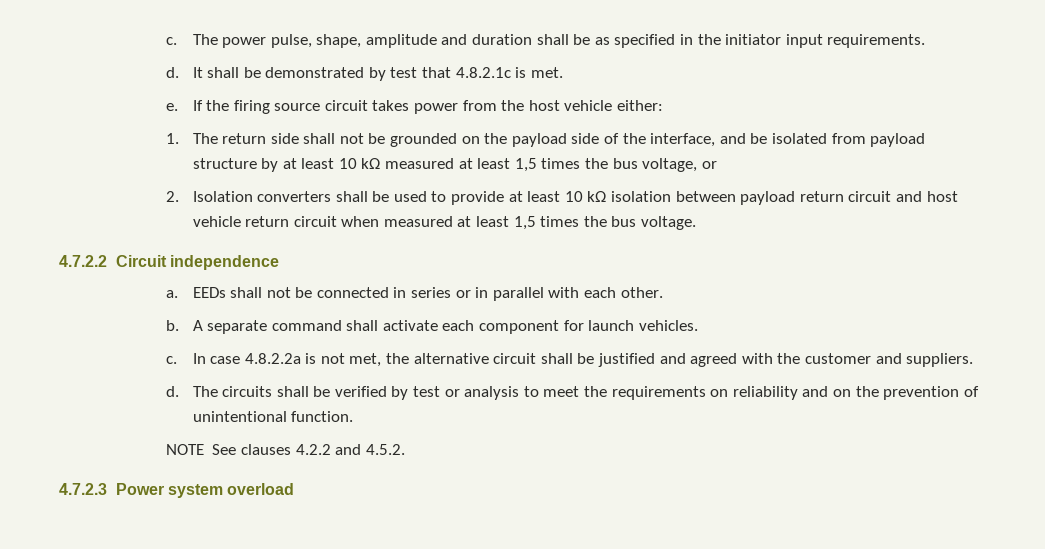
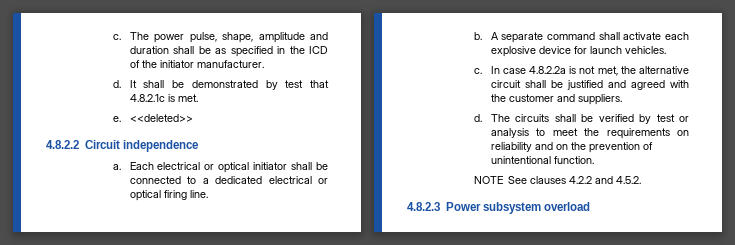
[725,34,926,48] initiator input requirements. -> [309,46,329,54] [129,60,264,68] ICD of the initiator manufacturer.
[192,100,664,114] [165,133,926,147] [192,158,717,172] [165,191,958,205] [192,216,697,230] [59,255,279,270] [165,287,663,301] If the firing source circuit takes power from the host vehicle either: // 1. The return side shall not be grounded on the payload side of the interface, and be isolated from payload structure by at least 10 kΩ measured at least 1,5 times the bus voltage, or // 2. Isolation converters shall be used to provide at least 10 kΩ isolation between payload return circuit and host vehicle return circuit when measured at least 1,5 times the bus voltage. // 4.7.2.2 Circuit independence // a. EEDs shall not be connected in series or in parallel with each other. -> [129,114,193,122] [46,140,198,152] [112,162,329,173] [129,176,329,184] [129,190,208,201] <<deleted>> // 4.8.2.2 Circuit independence // a. Each electrical or optical initiator shall be connected to a dedicated electrical or optical firing line.
[479,320,560,334] component -> [490,46,571,57] explosive device
[59,483,223,498] 4.7.2.3 Power system -> [407,202,541,214] 4.8.2.3 Power subsystem

